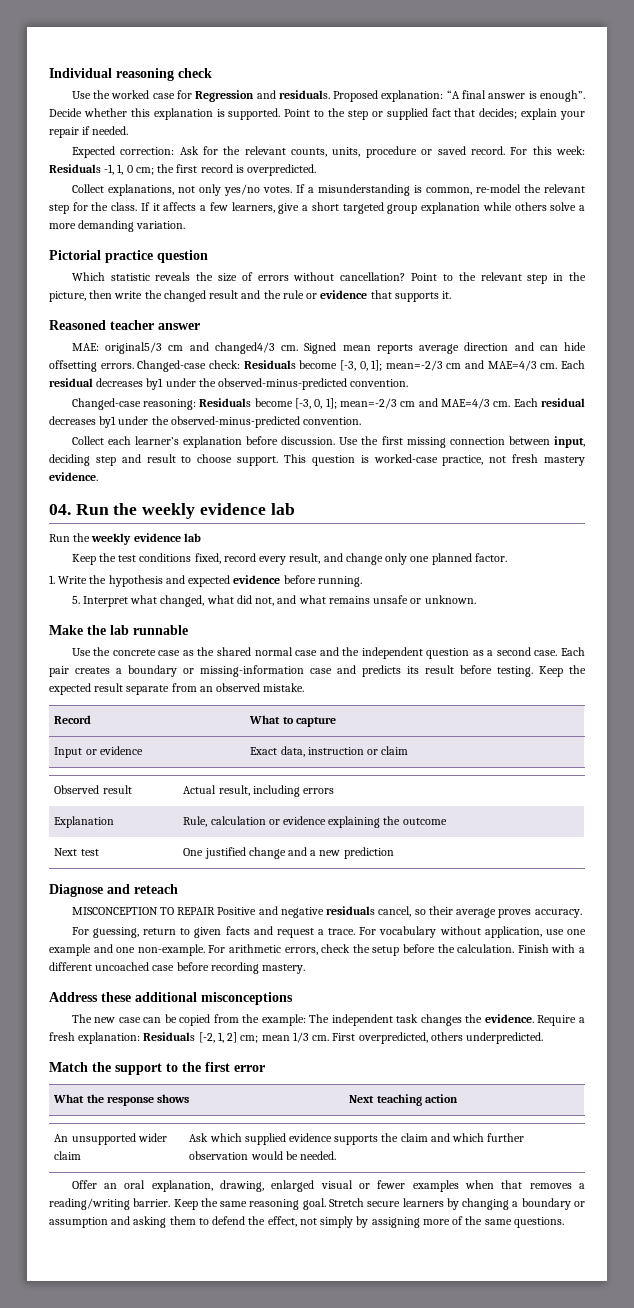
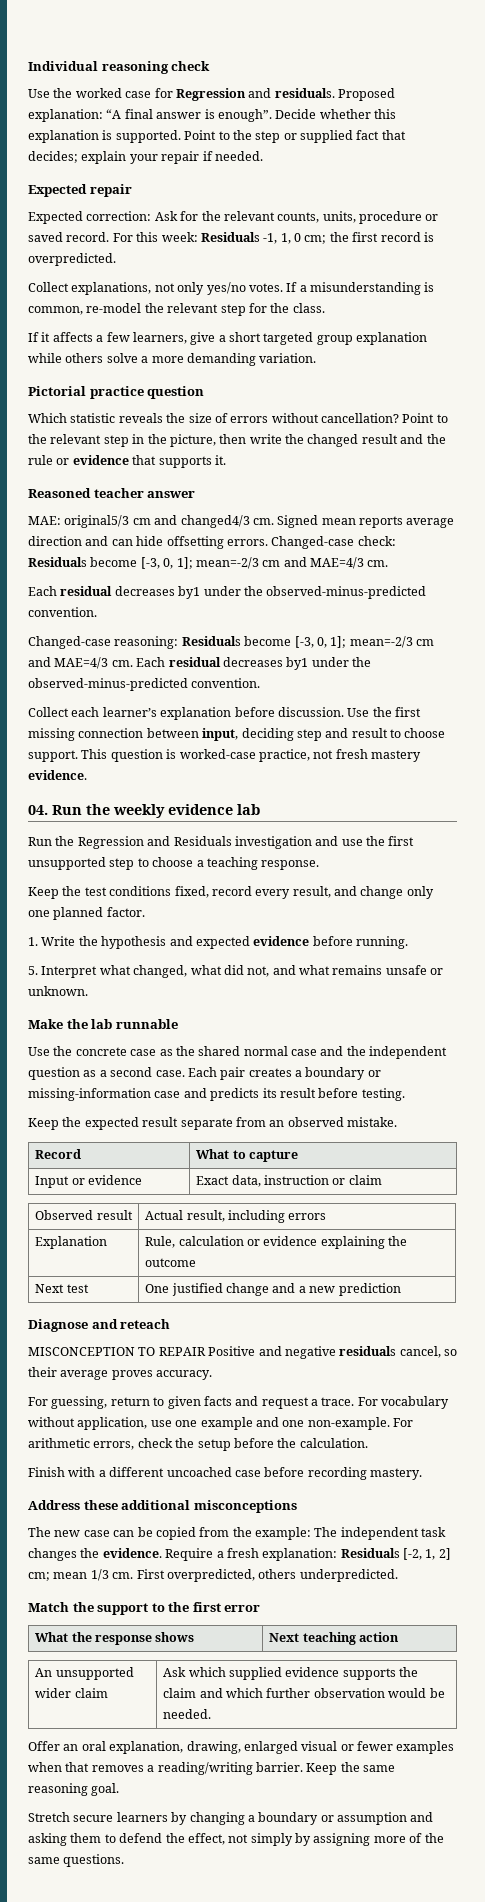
(129, 130) none -> [28,184,132,197] // Expected repair
(138, 206) none -> (325, 308) //
(558, 366) none -> (389, 563) //
[91,533,201,545] weekly evidence lab -> [77,836,415,849] [28,857,320,870] Regression and Residuals investigation and use the first unsupported step to choose a teaching response.
(533, 671) none -> (405, 1094) //
(515, 948) none -> (368, 1443) //
(326, 1204) none -> (120, 1789) //

